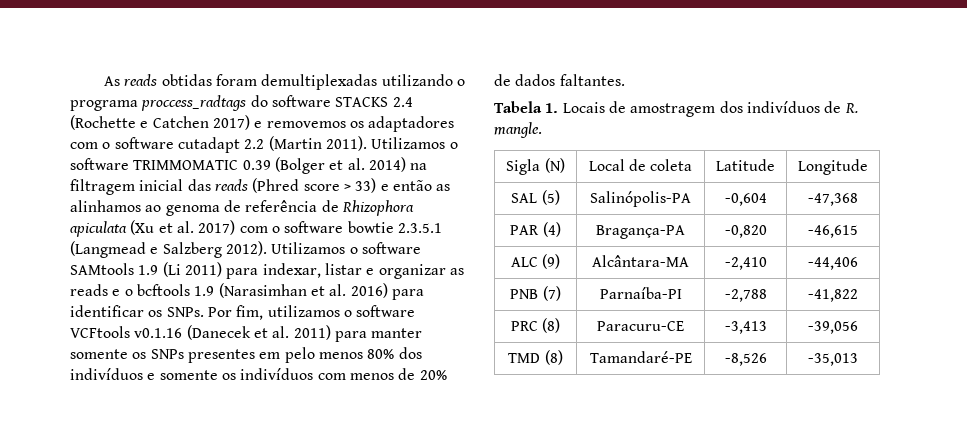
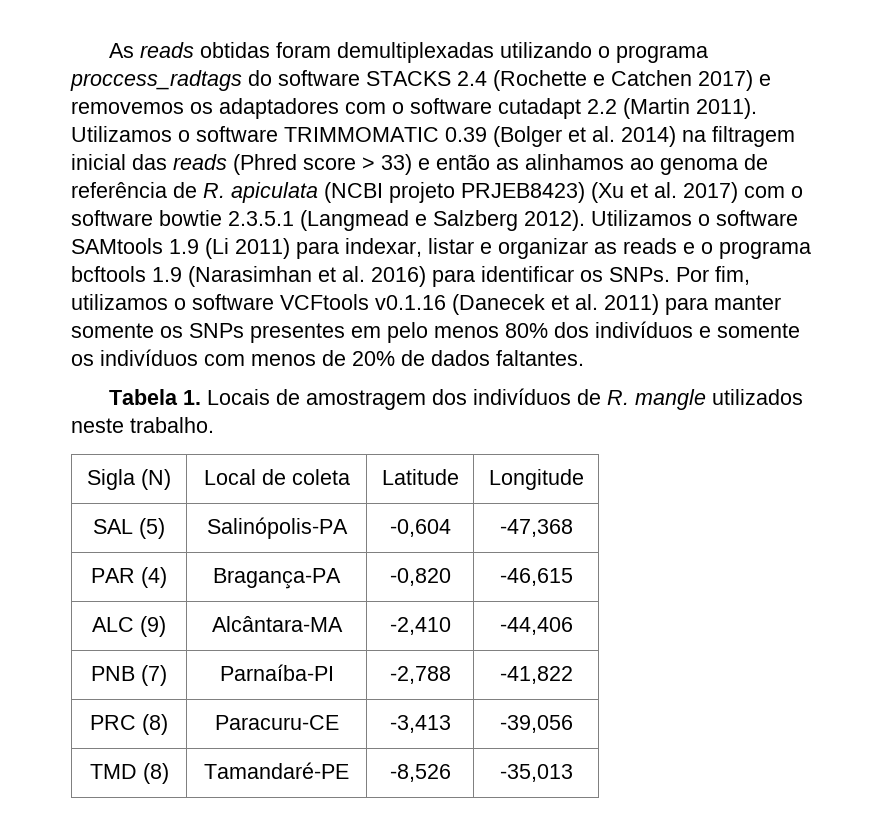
[341,200,414,216] [70,221,127,237] Rhizophora apiculata -> [203,182,585,203] R. apiculata (NCBI projeto PRJEB8423)
(133, 292) none -> [719,241,811,259] programa
[494,122,542,138] mangle. -> [635,389,804,410] [71,417,214,433] mangle utilizados neste trabalho.

